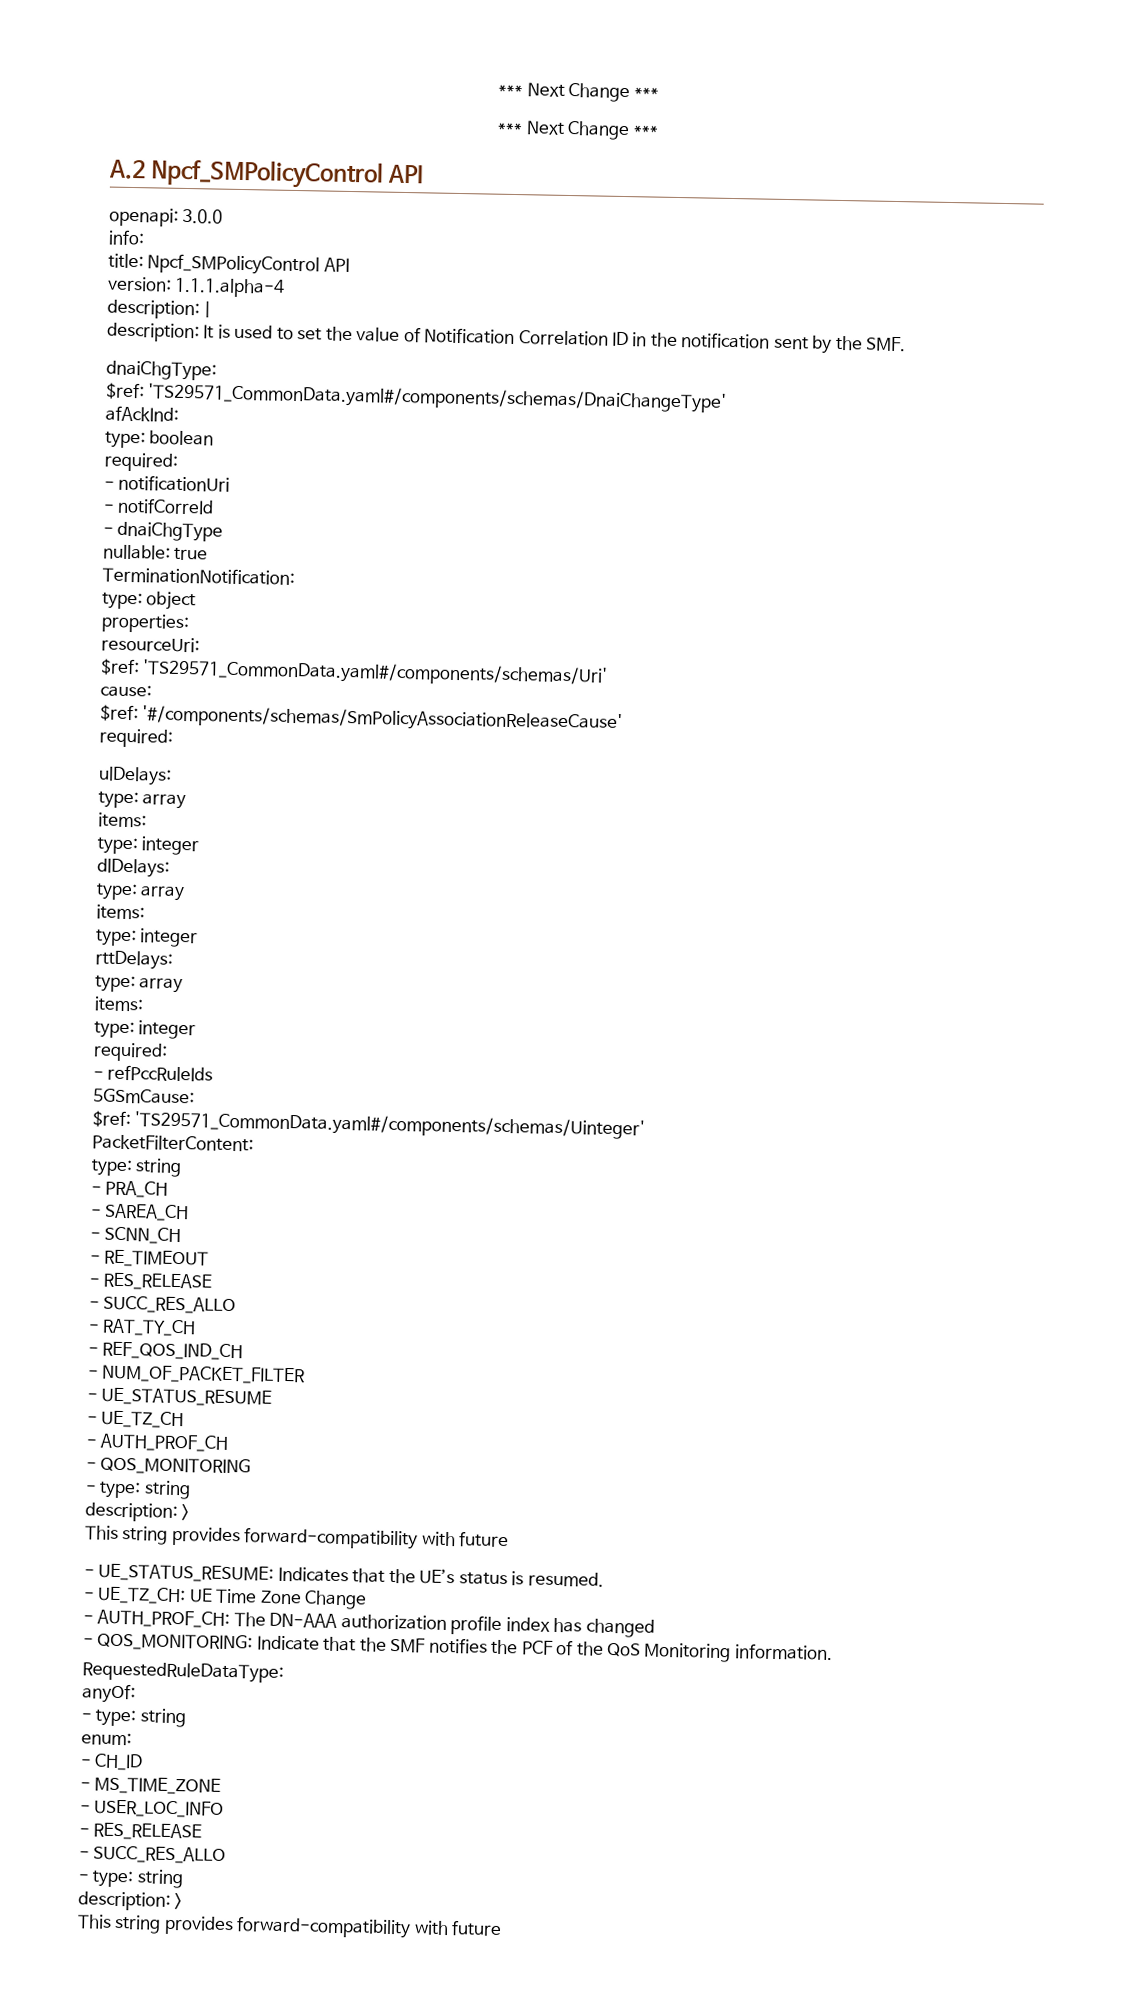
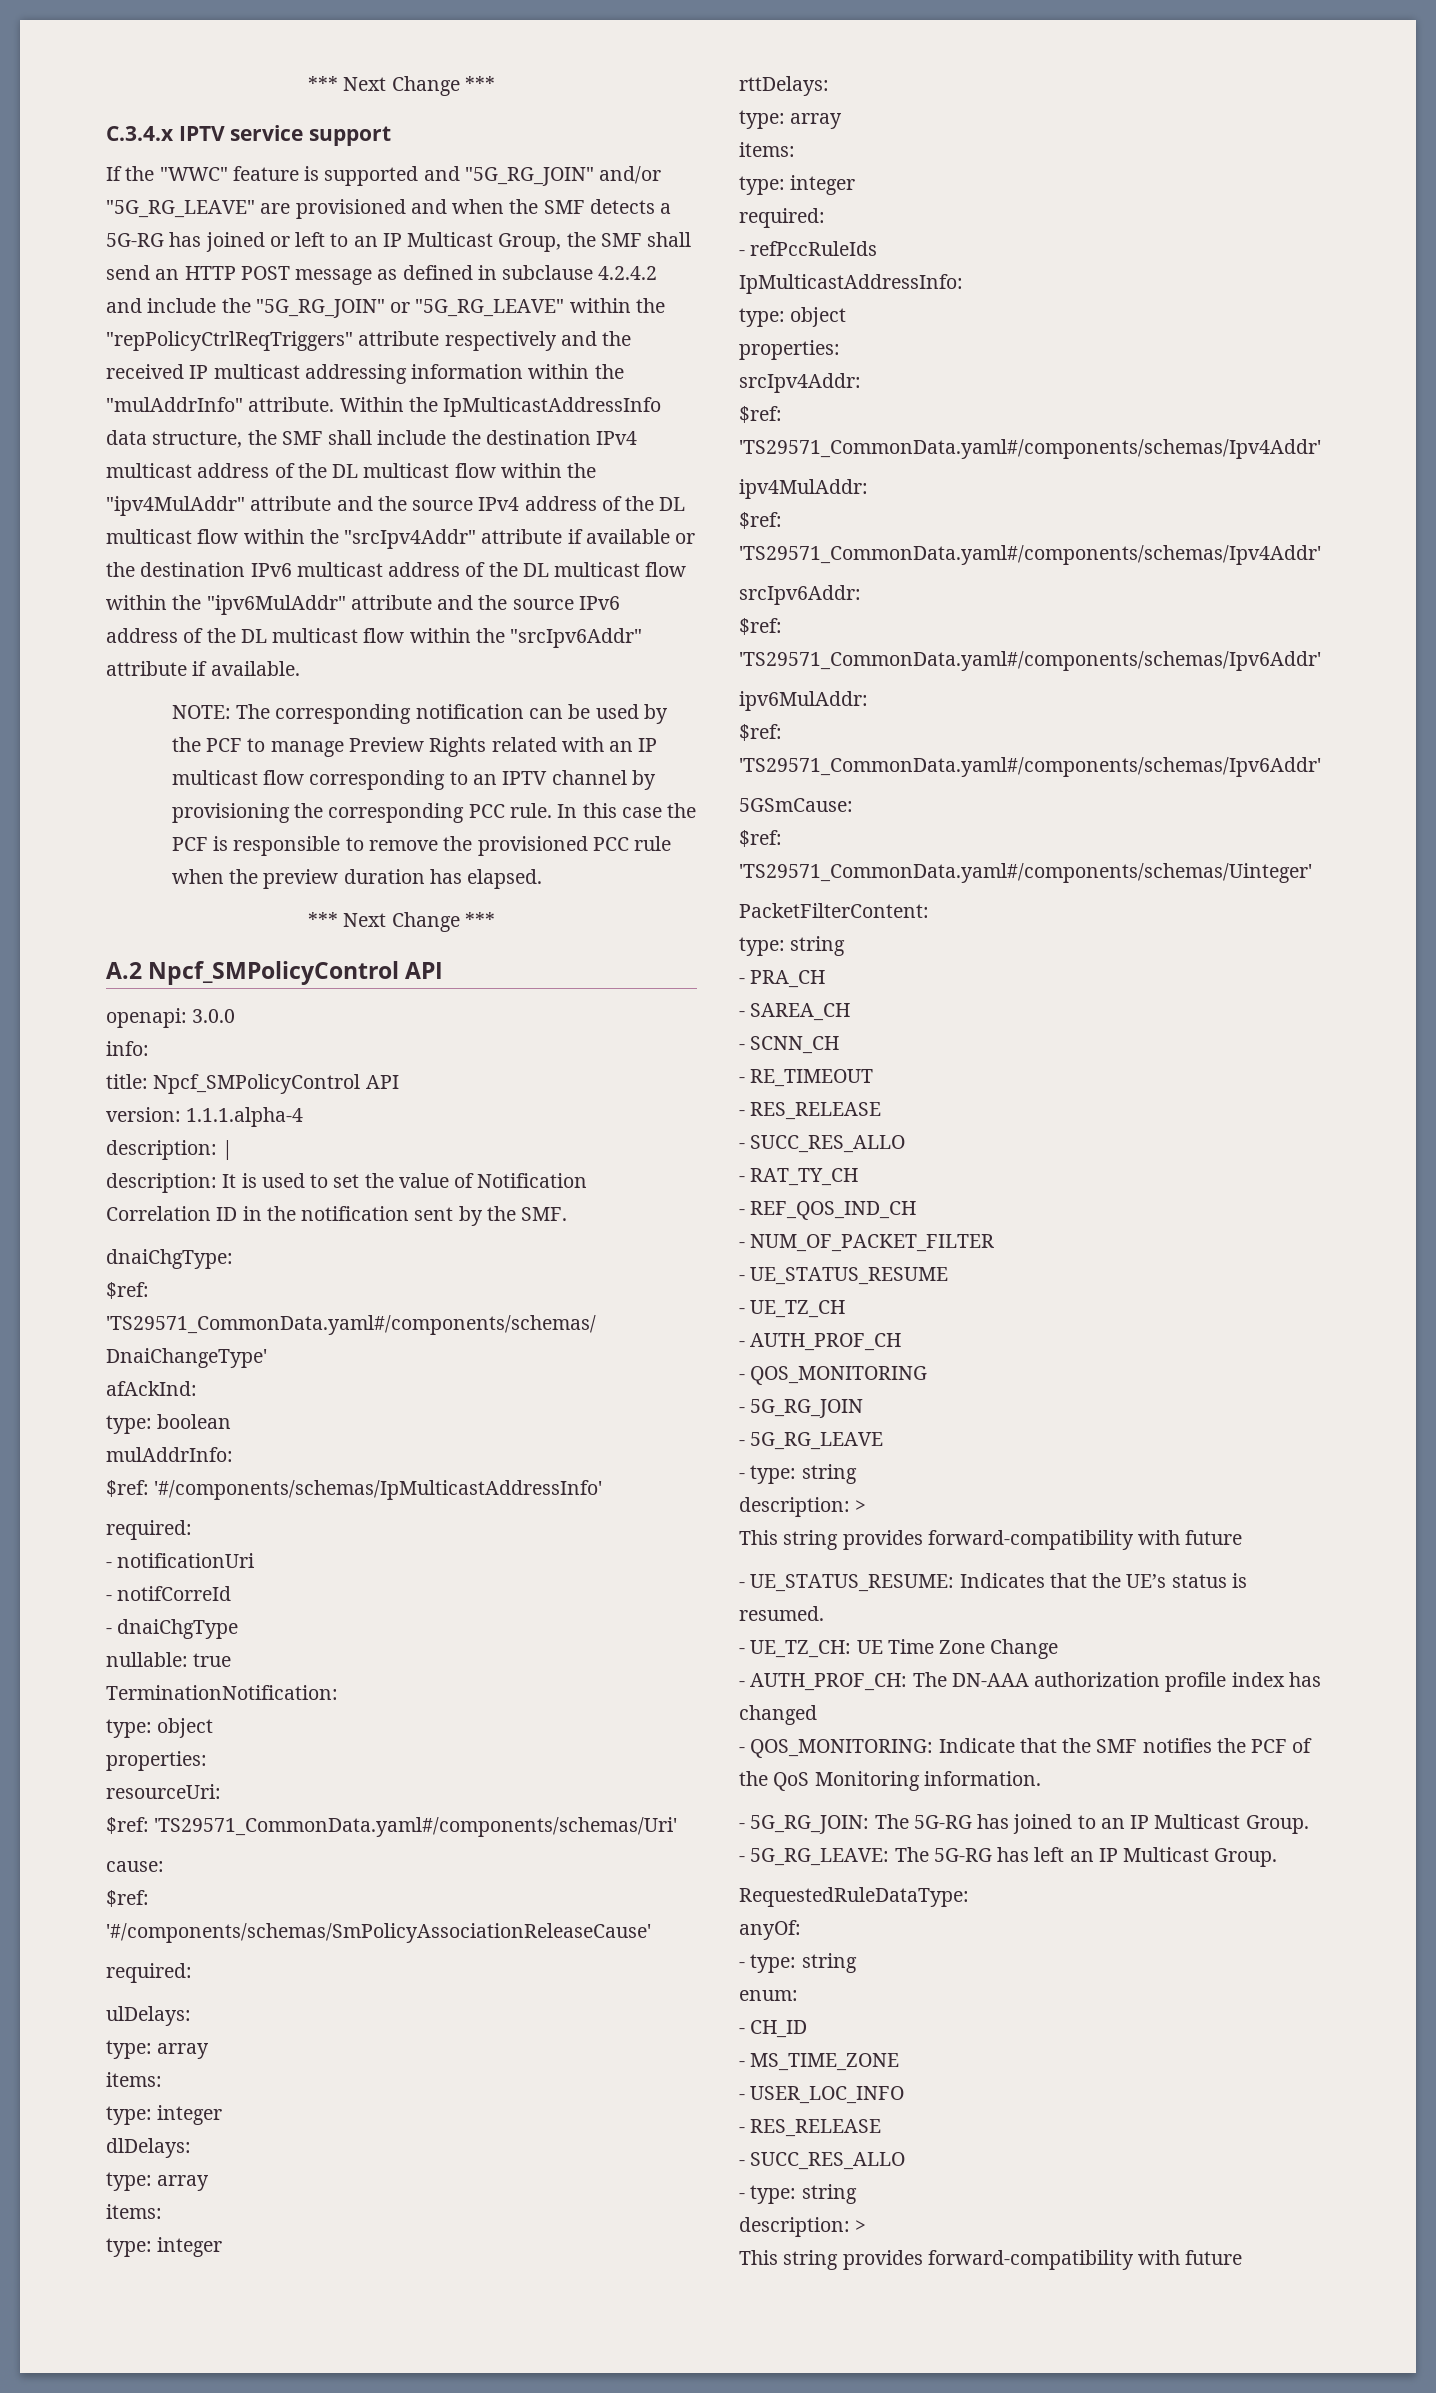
[498,82,659,103] *** Next Change *** -> [308,76,495,96] [106,125,392,146] [106,166,662,186] [106,199,672,219] [106,232,692,252] [106,265,658,285] [106,298,665,318] [106,331,632,351] [106,364,624,384] [106,397,662,417] [106,430,638,448] [106,463,597,478] [106,496,686,516] [106,529,696,549] [106,562,687,577] [106,595,620,615] [106,628,643,648] [106,661,300,676] [171,704,668,724] [171,737,658,757] [171,770,656,790] [171,803,697,823] [171,836,672,856] [171,869,543,889] *** Next Change *** // C.3.4.x IPTV service support // If the "WWC" feature is supported and "5G_RG_JOIN" and/or "5G_RG_LEAVE" are provisioned and when the SMF detects a 5G-RG has joined or left to an IP Multicast Group, the SMF shall send an HTTP POST message as defined in subclause 4.2.4.2 and include the "5G_RG_JOIN" or "5G_RG_LEAVE" within the "repPolicyCtrlReqTriggers" attribute respectively and the received IP multicast addressing information within the "mulAddrInfo" attribute. Within the IpMulticastAddressInfo data structure, the SMF shall include the destination IPv4 multicast address of the DL multicast flow within the "ipv4MulAddr" attribute and the source IPv4 address of the DL multicast flow within the "srcIpv4Addr" attribute if available or the destination IPv6 multicast address of the DL multicast flow within the "ipv6MulAddr" attribute and the source IPv6 address of the DL multicast flow within the "srcIpv6Addr" attribute if available. // NOTE: The corresponding notification can be used by the PCF to manage Preview Rights related with an IP multicast flow corresponding to an IPTV channel by provisioning the corresponding PCC rule. In this case the PCF is responsible to remove the provisioned PCC rule when the preview duration has elapsed.
(215, 438) none -> [106,1447,233,1462] [106,1480,603,1500] // mulAddrInfo: // $ref: '#/components/schemas/IpMulticastAddressInfo'
(214, 1073) none -> [739,274,963,294] [739,307,847,327] [739,340,840,360] [739,373,861,393] [739,406,782,423] [739,439,1321,459] [739,479,868,499] [739,512,782,529] [739,545,1321,565] [739,585,861,605] [739,618,782,635] [739,651,1321,671] [739,691,868,711] [739,724,782,741] [739,757,1321,777] // IpMulticastAddressInfo: // type: object // properties: // srcIpv4Addr: // $ref: 'TS29571_CommonData.yaml#/components/schemas/Ipv4Addr' // ipv4MulAddr: // $ref: 'TS29571_CommonData.yaml#/components/schemas/Ipv4Addr' // srcIpv6Addr: // $ref: 'TS29571_CommonData.yaml#/components/schemas/Ipv6Addr' // ipv6MulAddr: // $ref: 'TS29571_CommonData.yaml#/components/schemas/Ipv6Addr'
(252, 1466) none -> [739,1399,864,1418] [739,1432,884,1450] // - 5G_RG_JOIN // - 5G_RG_LEAVE
(833, 1652) none -> [739,1814,1309,1834] [739,1847,1278,1867] // - 5G_RG_JOIN: The 5G-RG has joined to an IP Multicast Group. // - 5G_RG_LEAVE: The 5G-RG has left an IP Multicast Group.

